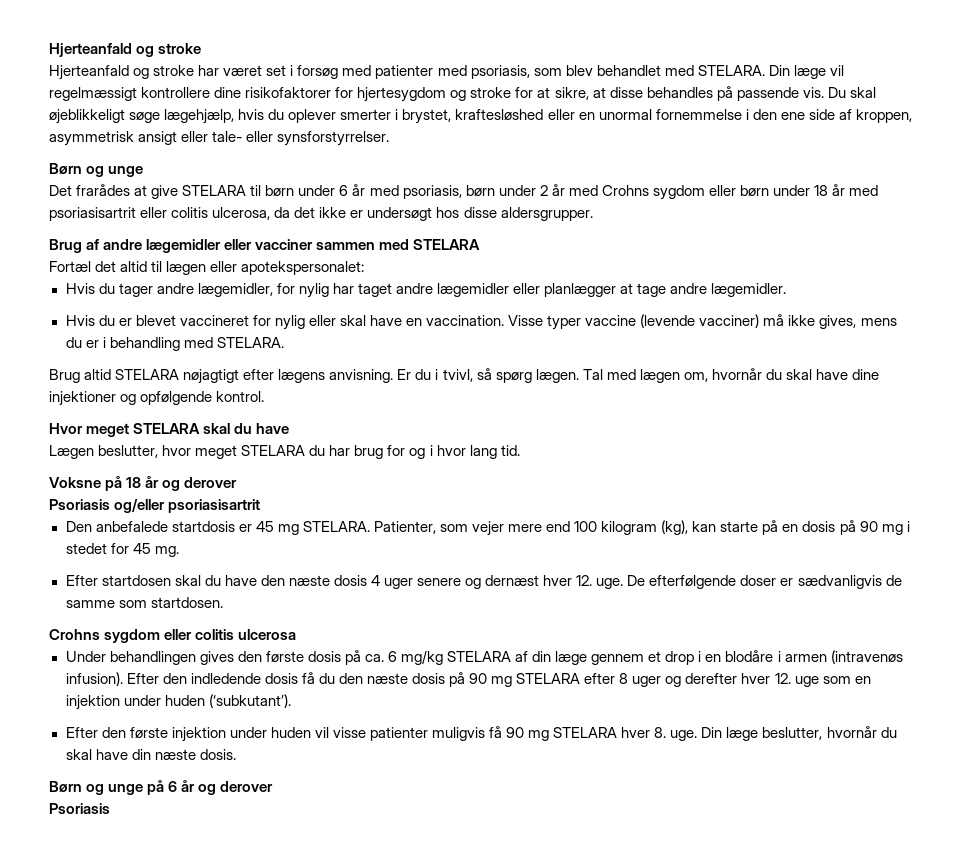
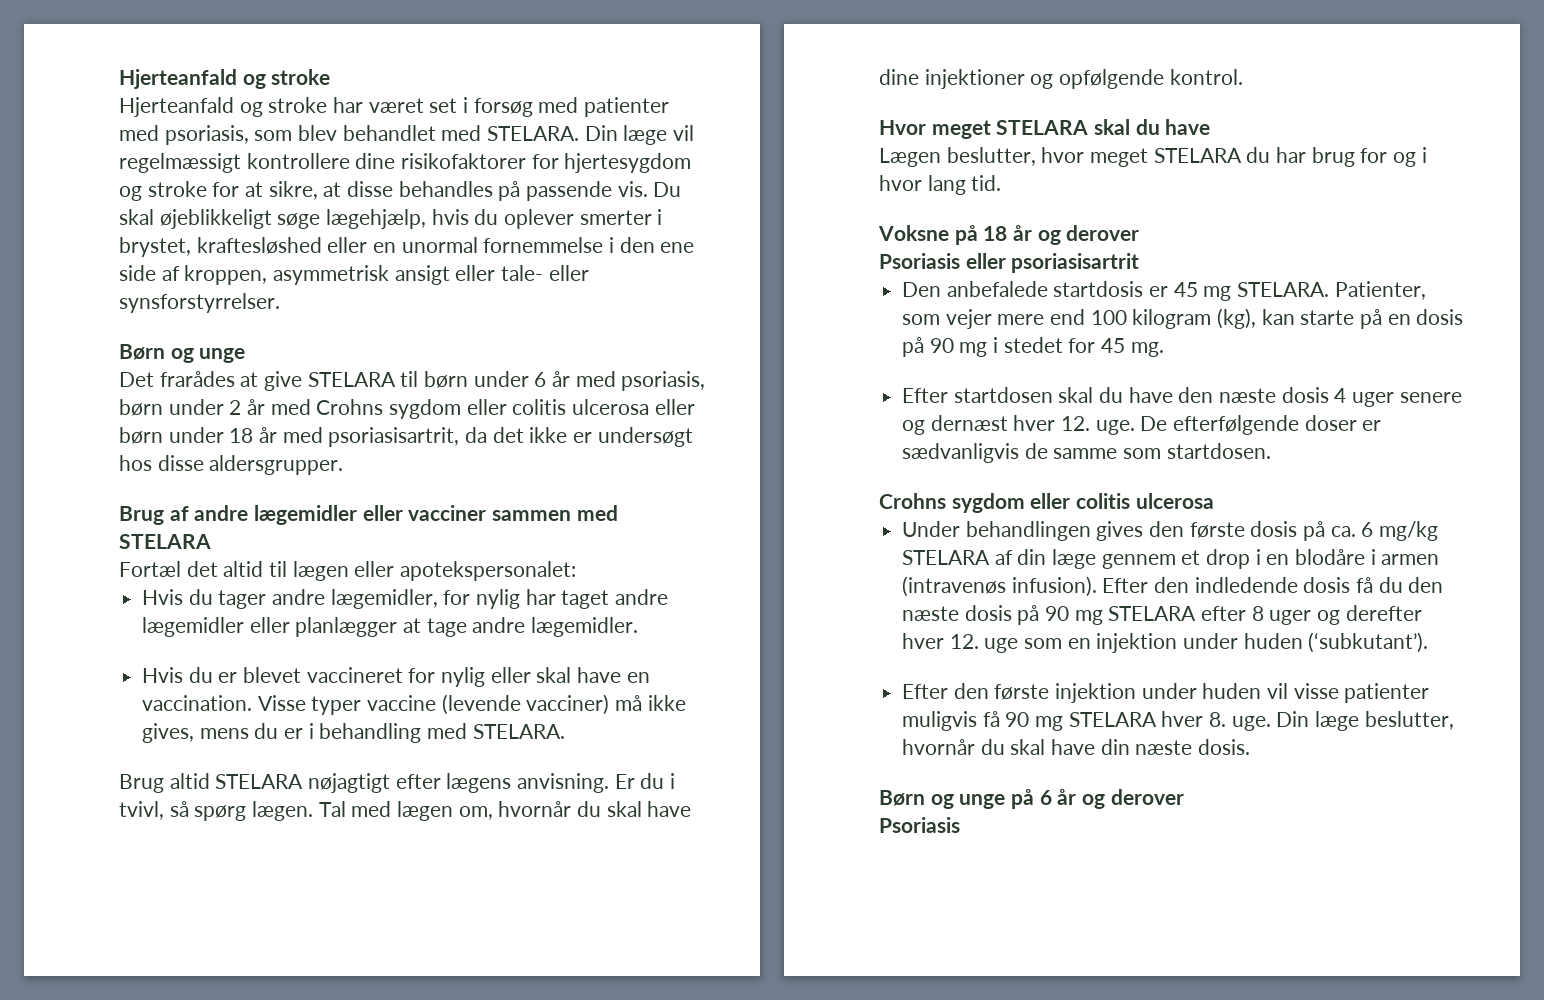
(736, 190) none -> [512,399,695,415] colitis ulcerosa eller
[49,207,271,221] psoriasisartrit eller colitis ulcerosa, -> [328,427,460,447] psoriasisartrit,
[114,498,166,513] og/eller -> [965,253,1006,269] eller

